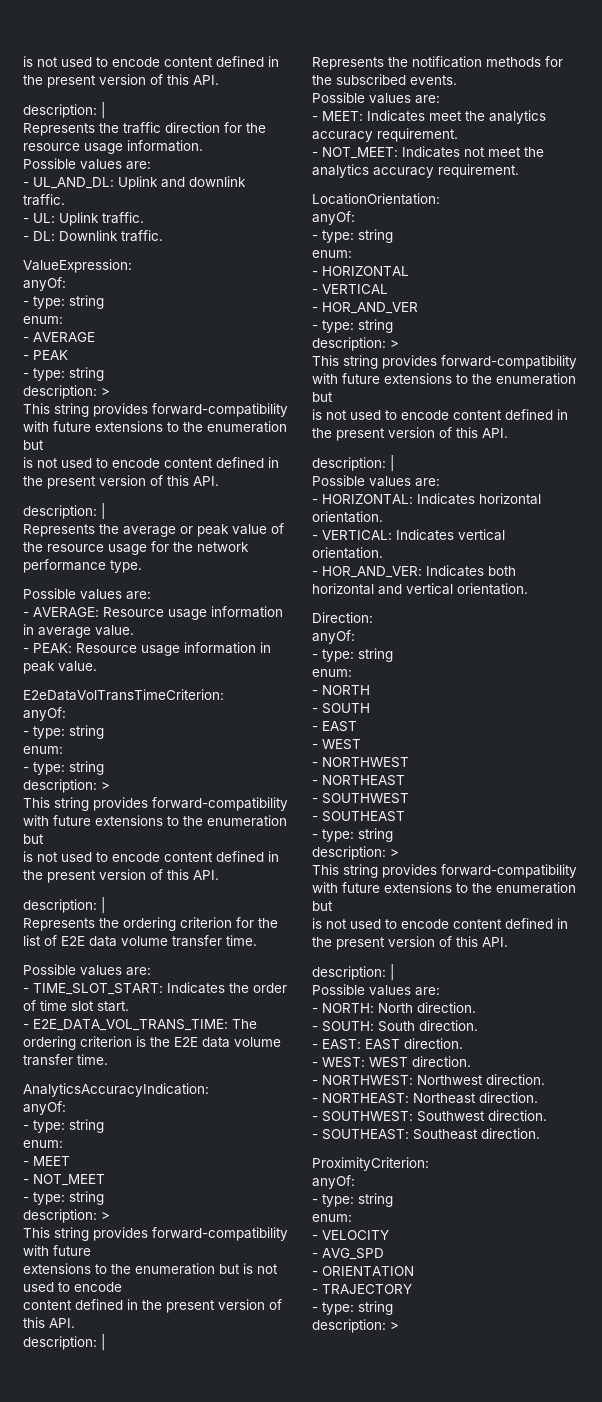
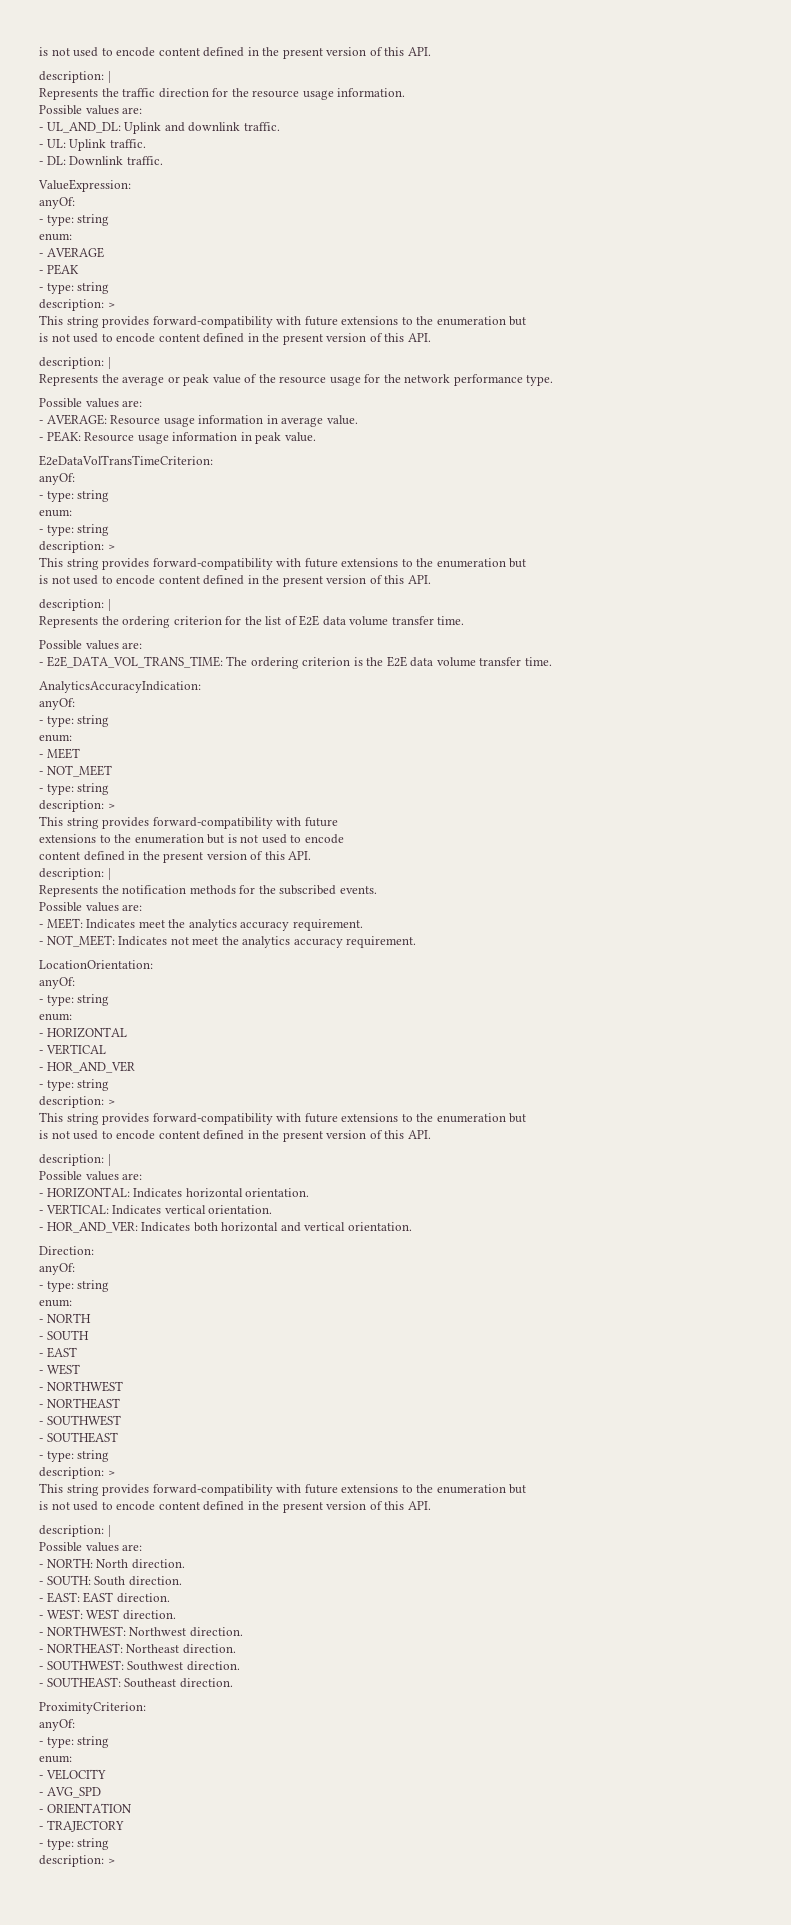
[23,982,287,995] [23,1000,129,1012] // - TIME_SLOT_START: Indicates the order of time slot start. -> (143, 645) none

